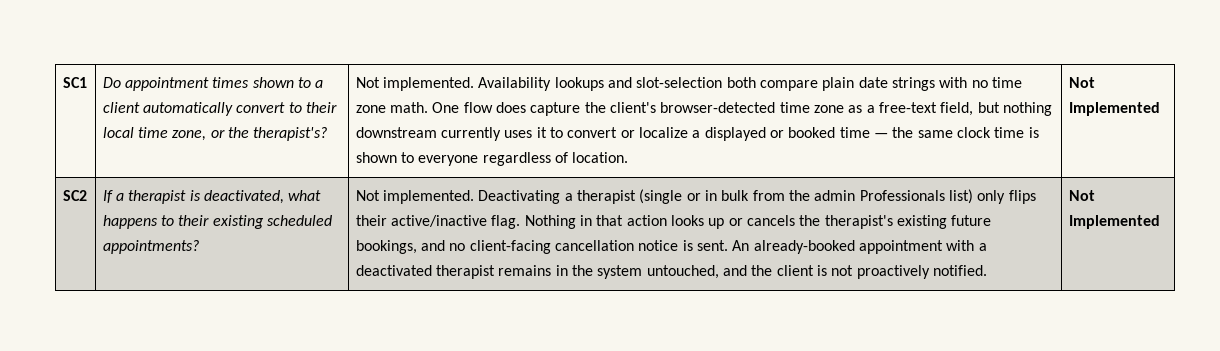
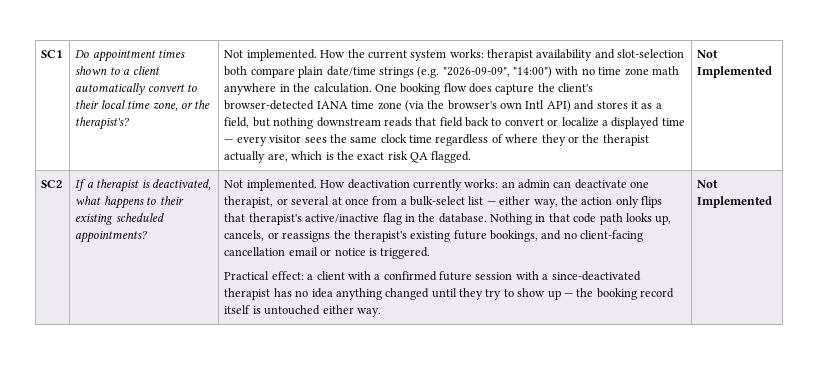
[478,77,604,91] Availability lookups -> [320,49,593,61] How the current system works: therapist availability
[858,77,1022,91] [355,102,460,113] date strings with no time zone math. One -> [326,66,679,78] [224,83,441,95] date/time strings (e.g. "2026-09-09", "14:00") with no time zone math anywhere in the calculation. One booking
[779,102,844,113] time zone -> [316,100,638,112] IANA time zone (via the browser's own Intl API) and stores it
[878,102,937,113] free-text -> (662, 106) none
[441,127,547,141] currently uses it -> [383,117,490,127] reads that field back
[769,127,1039,138] [355,152,629,166] or booked time — the same clock time is shown to everyone regardless of location. -> [661,118,685,126] [224,134,649,146] [224,151,472,163] time — every visitor sees the same clock time regardless of where they or the therapist actually are, which is the exact risk QA flagged.
[478,189,1036,204] [355,215,795,229] Deactivating a therapist (single or in bulk from the admin Professionals list) only flips their active/inactive flag. Nothing in that action looks up or cancels -> [320,179,650,191] [224,196,663,208] [224,213,672,225] [224,230,331,242] How deactivation currently works: an admin can deactivate one therapist, or several at once from a bulk-select list — either way, the action only flips that therapist's active/inactive flag in the database. Nothing in that code path looks up, cancels, or reassigns
[638,240,987,254] [355,265,987,279] notice is sent. An already-booked appointment with a deactivated therapist remains in the system untouched, and the client is not proactively notified. -> [288,247,431,259] [224,271,641,281] [224,288,675,300] [224,305,381,317] email or notice is triggered. // Practical effect: a client with a confirmed future session with a since-deactivated therapist has no idea anything changed until they try to show up — the booking record itself is untouched either way.

